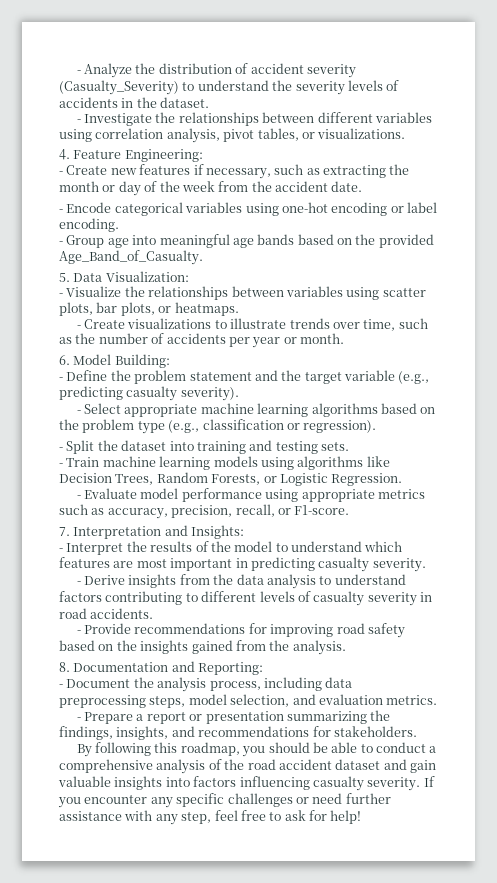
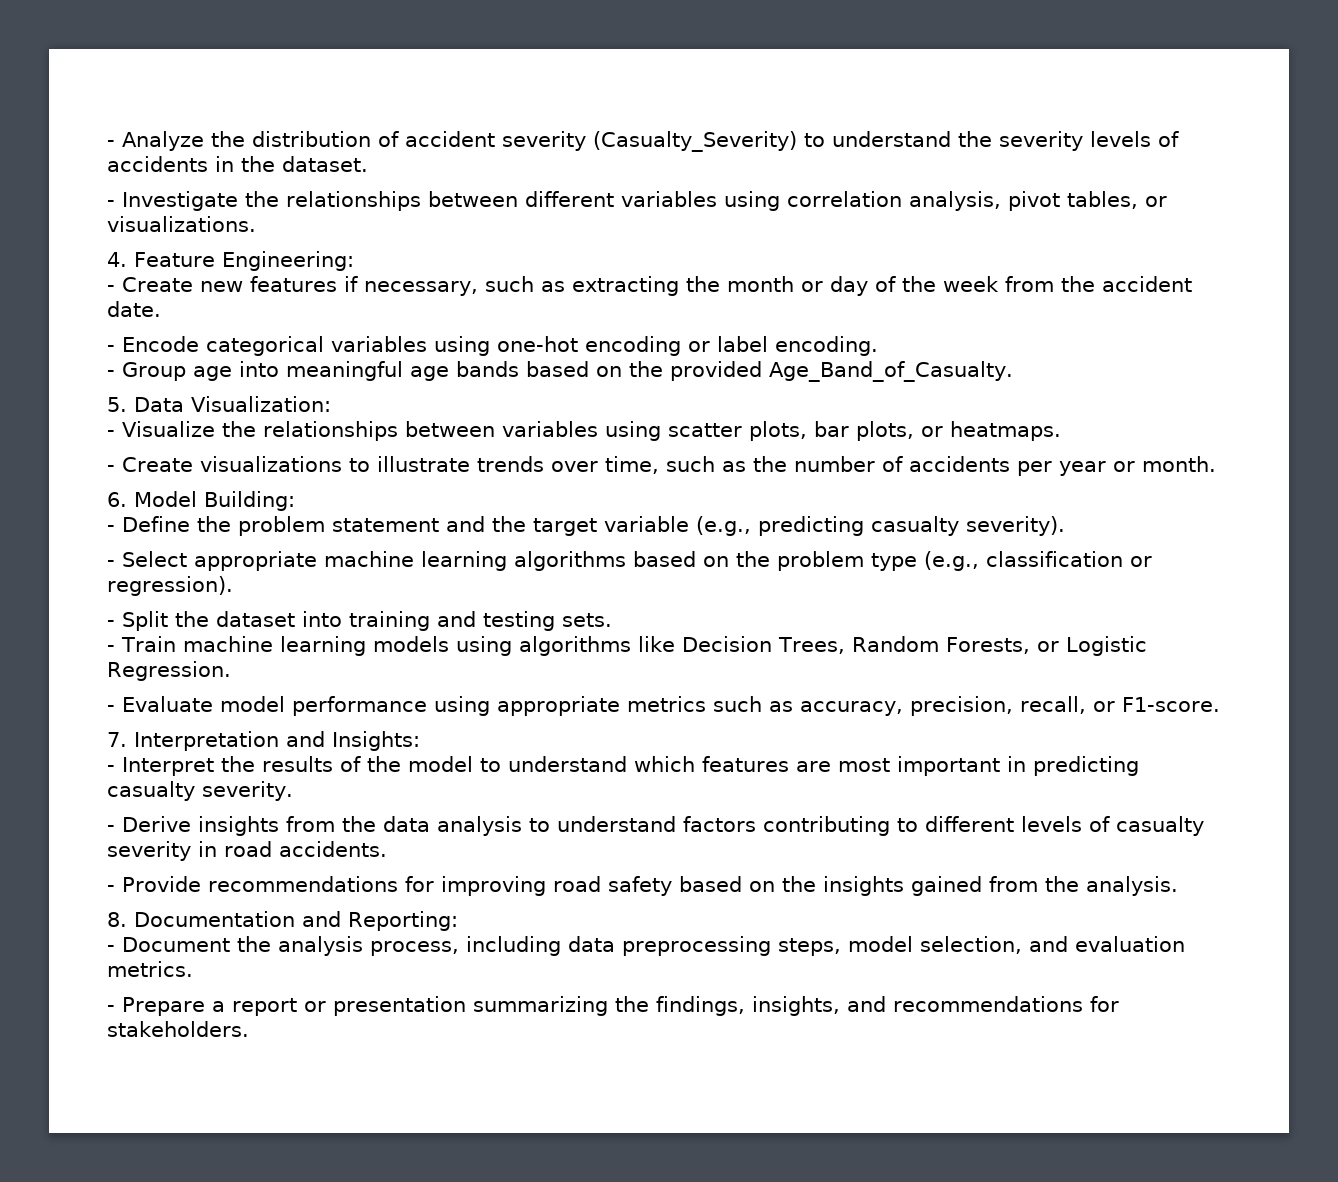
[76,742,437,757] [59,759,436,774] [58,776,435,791] [58,793,391,808] [59,810,362,825] // By following this roadmap, you should be able to conduct a comprehensive analysis of the road accident dataset and gain valuable insights into factors influencing casualty severity. If you encounter any specific challenges or need further assistance with any step, feel free to ask for help! -> (249, 1029) none

